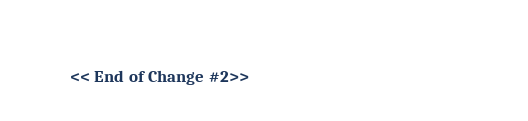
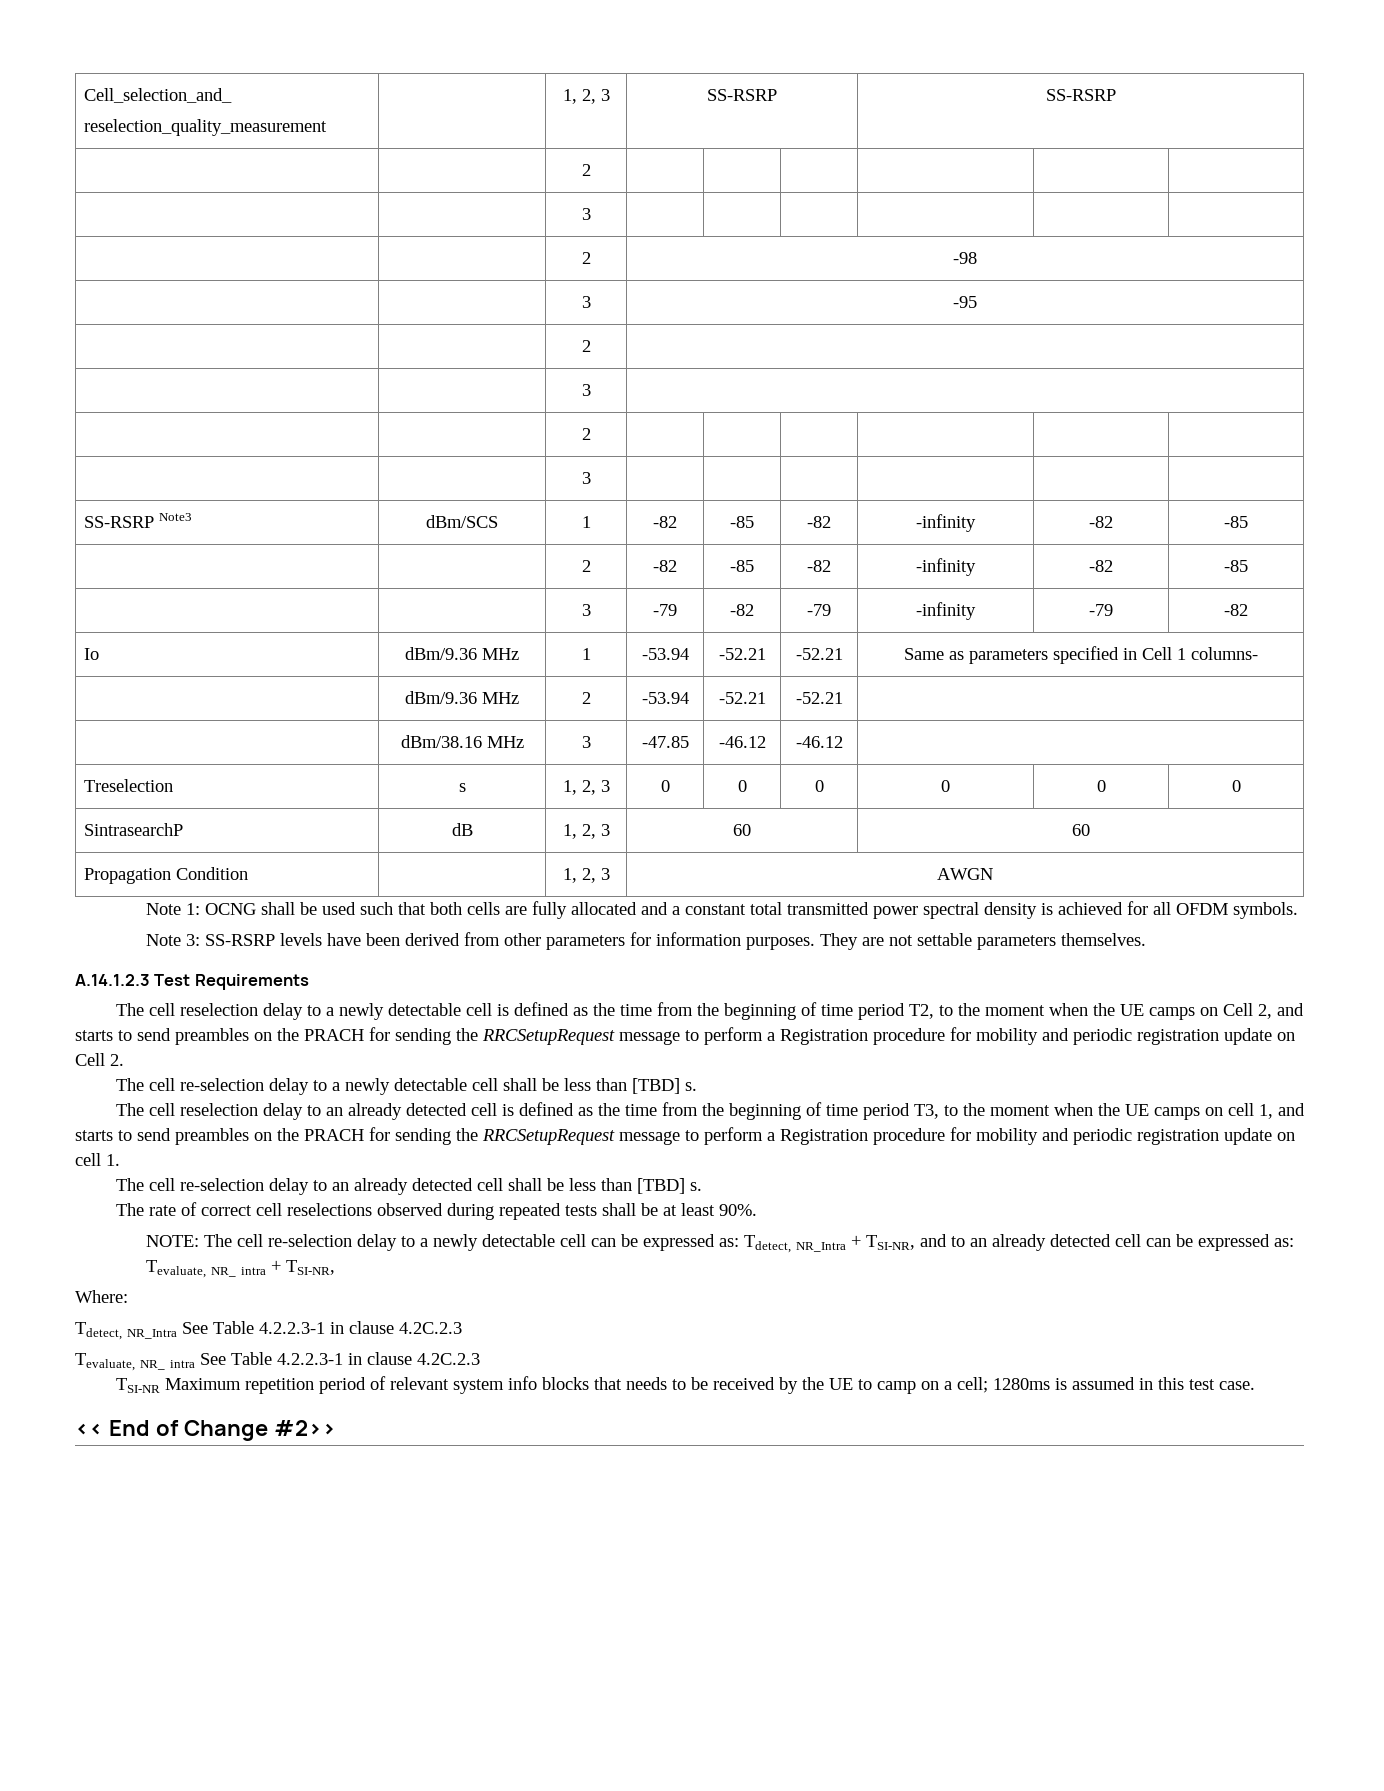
(70, 77) none -> [84,88,233,103] [84,119,328,136] [562,89,610,104] [707,89,777,101] [1045,89,1116,101] [581,164,591,176] [581,208,591,220] [581,252,591,264] [953,252,977,264] [581,296,591,308] [953,296,977,308] [581,340,591,352] [581,384,591,396] [581,428,591,440] [581,472,591,484] [84,513,193,528] [426,515,498,528] [581,516,591,528] [653,516,677,528] [730,516,754,528] [807,516,831,528] [916,514,976,532] [1089,516,1113,528] [1224,516,1248,528] [581,560,591,572] [653,560,677,572] [730,560,754,572] [807,560,831,572] [916,558,976,576] [1089,560,1113,572] [1224,560,1248,572] [581,604,591,616] [653,604,677,616] [730,604,754,616] [807,604,831,616] [916,602,976,620] [1089,604,1113,616] [1224,604,1248,616] [84,648,100,660] [405,647,519,660] [581,648,591,660] [641,648,689,660] [718,648,766,660] [795,648,843,660] [903,646,1258,664] [405,691,519,704] [581,692,591,704] [641,692,689,704] [718,692,766,704] [795,692,843,704] [400,735,524,748] [581,736,591,748] [641,736,689,748] [718,736,766,748] [795,736,843,748] [84,779,174,792] [458,783,466,792] [562,780,610,795] [660,780,670,792] [737,780,747,792] [814,780,824,792] [941,780,950,792] [1096,780,1106,792] [1231,780,1241,792] [84,823,184,836] [451,823,473,836] [562,824,610,839] [733,824,751,836] [1071,824,1090,836] [84,867,249,884] [562,868,610,883] [937,868,993,880] [145,901,1298,919] [145,932,1146,950] [75,974,309,990] [115,1002,1304,1020] [75,1027,1295,1045] [75,1053,124,1066] [115,1078,697,1095] [115,1102,1305,1120] [75,1127,1295,1145] [75,1153,120,1166] [115,1178,702,1195] [115,1202,757,1220] [145,1234,1294,1253] [145,1260,335,1278] [75,1290,128,1303] [75,1321,462,1340] [75,1352,480,1371] [115,1376,1255,1394] Cell_selection_and_ // reselection_quality_measurement | | 1, 2, 3 | SS-RSRP | SS-RSRP // | | 2 | | | | | | // | | 3 | | | | | | // | | 2 | -98 // | | 3 | -95 // | | 2 | // | | 3 | // | | 2 | | | | | | // | | 3 | | | | | | // SS-RSRP Note3 | dBm/SCS | 1 | -82 | -85 | -82 | -infinity | -82 | -85 // | | 2 | -82 | -85 | -82 | -infinity | -82 | -85 // | | 3 | -79 | -82 | -79 | -infinity | -79 | -82 // Io | dBm/9.36 MHz | 1 | -53.94 | -52.21 | -52.21 | Same as parameters specified in Cell 1 columns- // | dBm/9.36 MHz | 2 | -53.94 | -52.21 | -52.21 | // | dBm/38.16 MHz | 3 | -47.85 | -46.12 | -46.12 | // Treselection | s | 1, 2, 3 | 0 | 0 | 0 | 0 | 0 | 0 // SintrasearchP | dB | 1, 2, 3 | 60 | 60 // Propagation Condition | | 1, 2, 3 | AWGN // Note 1: OCNG shall be used such that both cells are fully allocated and a constant total transmitted power spectral density is achieved for all OFDM symbols. // Note 3: SS-RSRP levels have been derived from other parameters for information purposes. They are not settable parameters themselves. // A.14.1.2.3 Test Requirements // The cell reselection delay to a newly detectable cell is defined as the time from the beginning of time period T2, to the moment when the UE camps on Cell 2, and starts to send preambles on the PRACH for sending the RRCSetupRequest message to perform a Registration procedure for mobility and periodic registration update on Cell 2. // The cell re-selection delay to a newly detectable cell shall be less than [TBD] s. // The cell reselection delay to an already detected cell is defined as the time from the beginning of time period T3, to the moment when the UE camps on cell 1, and starts to send preambles on the PRACH for sending the RRCSetupRequest message to perform a Registration procedure for mobility and periodic registration update on cell 1. // The cell re-selection delay to an already detected cell shall be less than [TBD] s. // The rate of correct cell reselections observed during repeated tests shall be at least 90%. // NOTE: The cell re-selection delay to a newly detectable cell can be expressed as: Tdetect, NR_Intra + TSI-NR, and to an already detected cell can be expressed as: Tevaluate, NR_ intra + TSI-NR, // Where: // Tdetect, NR_Intra See Table 4.2.2.3-1 in clause 4.2C.2.3 // Tevaluate, NR_ intra See Table 4.2.2.3-1 in clause 4.2C.2.3 // TSI-NR Maximum repetition period of relevant system info blocks that needs to be received by the UE to camp on a cell; 1280ms is assumed in this test case. //

